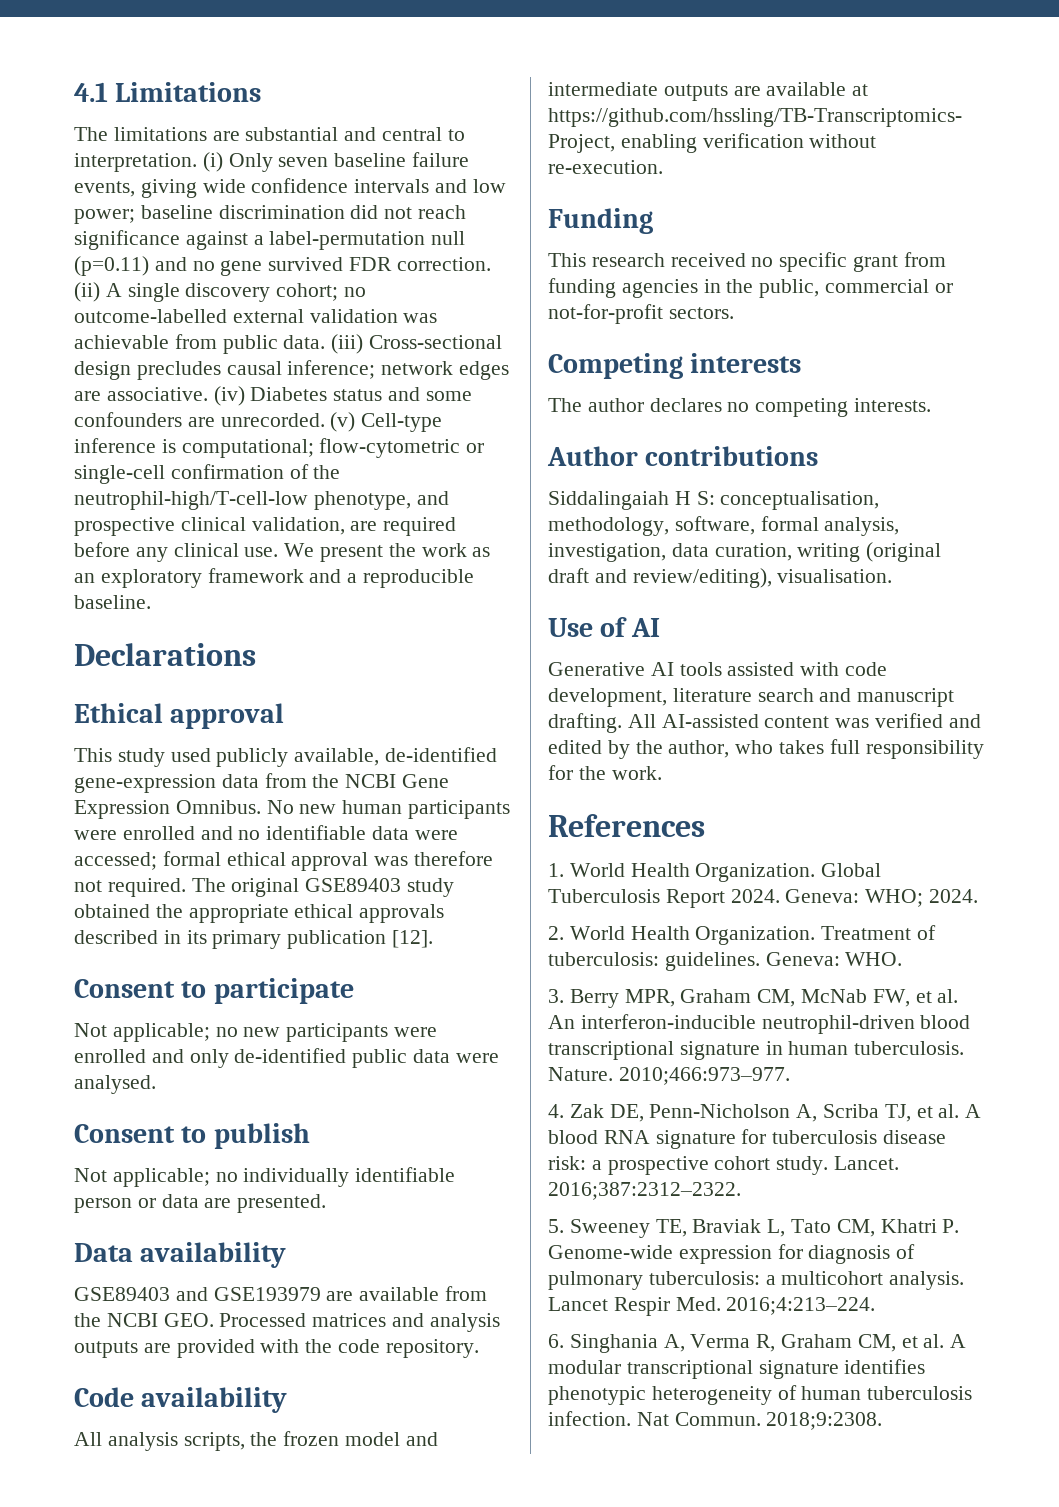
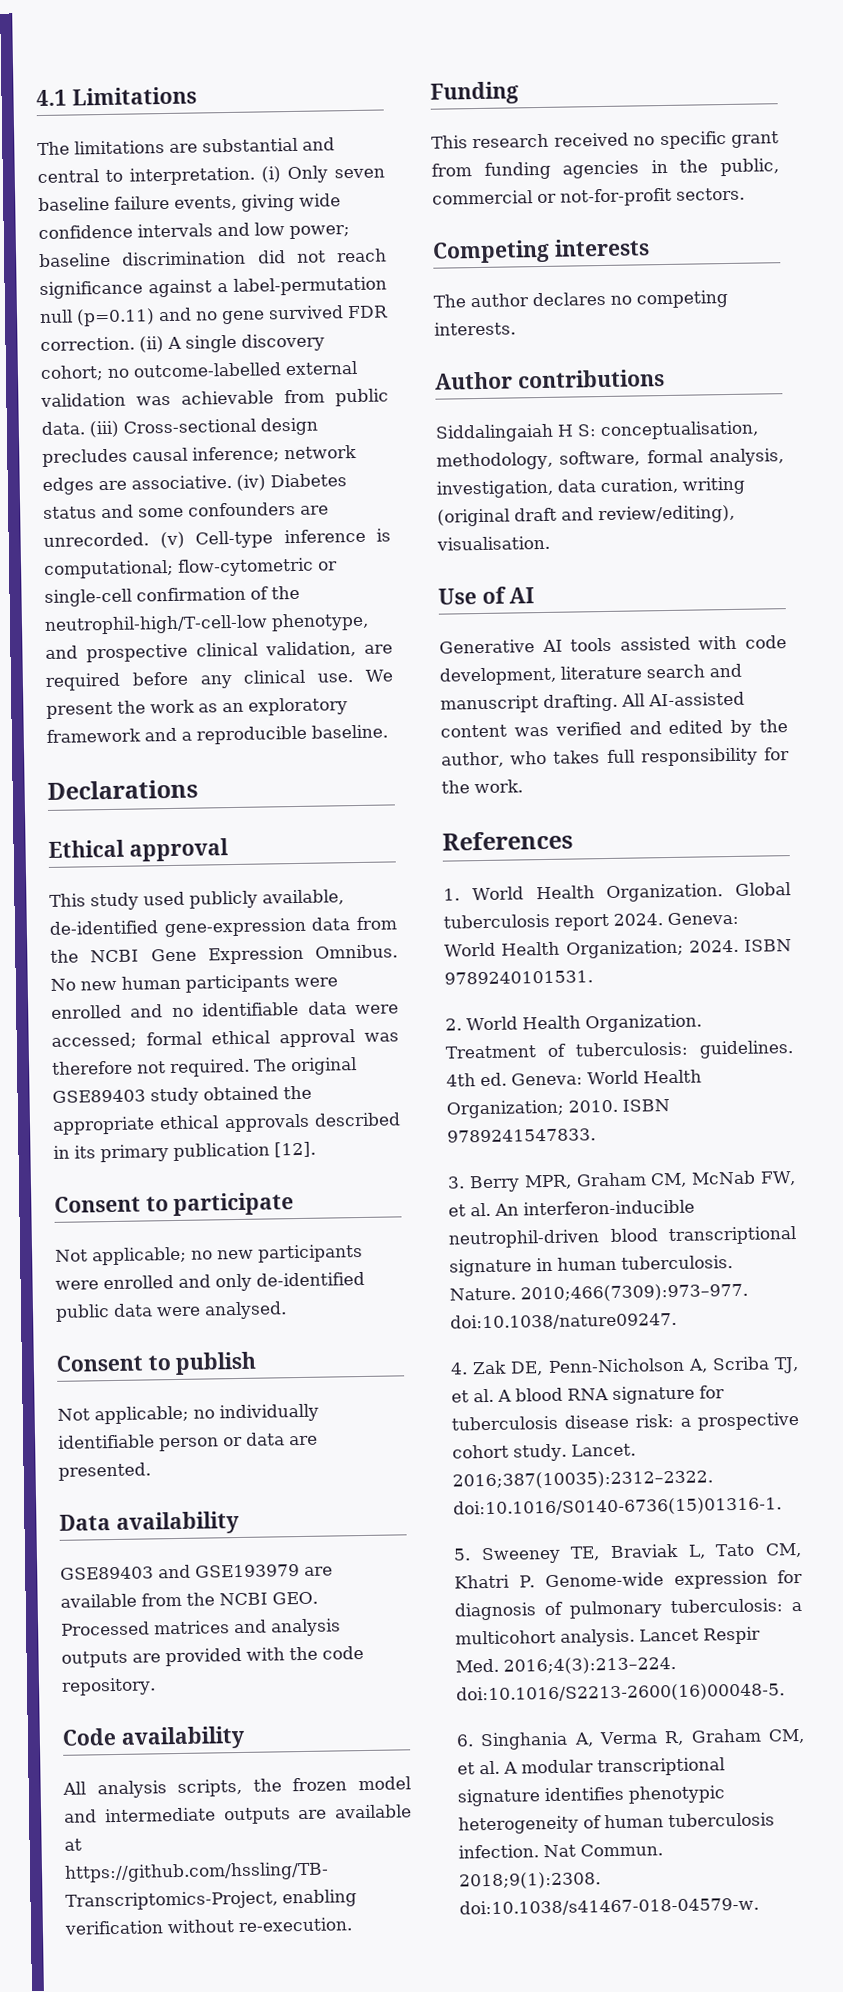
[548,889,979,908] Tuberculosis Report 2024. Geneva: WHO; 2024. -> [443,911,739,931] [444,939,792,959] [444,970,593,985] tuberculosis report 2024. Geneva: World Health Organization; 2024. ISBN 9789240101531.
[765,952,903,966] Geneva: WHO. -> [446,1069,702,1087] [446,1099,670,1119] [447,1128,596,1143] 4th ed. Geneva: World Health Organization; 2010. ISBN 9789241547833.
[618,1067,790,1085] 2010;466:973–977. -> [520,1282,748,1303] [450,1311,677,1331] 2010;466(7309):973–977. doi:10.1038/nature09247.
[548,1182,741,1200] 2016;387:2312–2322. -> [452,1469,713,1490] [453,1496,782,1518] 2016;387(10035):2312–2322. doi:10.1016/S0140-6736(15)01316-1.
[726,1297,876,1315] 2016;4:213–224. -> [503,1656,676,1675] [456,1682,785,1704] 2016;4(3):213–224. doi:10.1016/S2213-2600(16)00048-5.
[766,1412,883,1430] 2018;9:2308. -> [459,1871,601,1890] [459,1896,759,1917] 2018;9(1):2308. doi:10.1038/s41467-018-04579-w.

